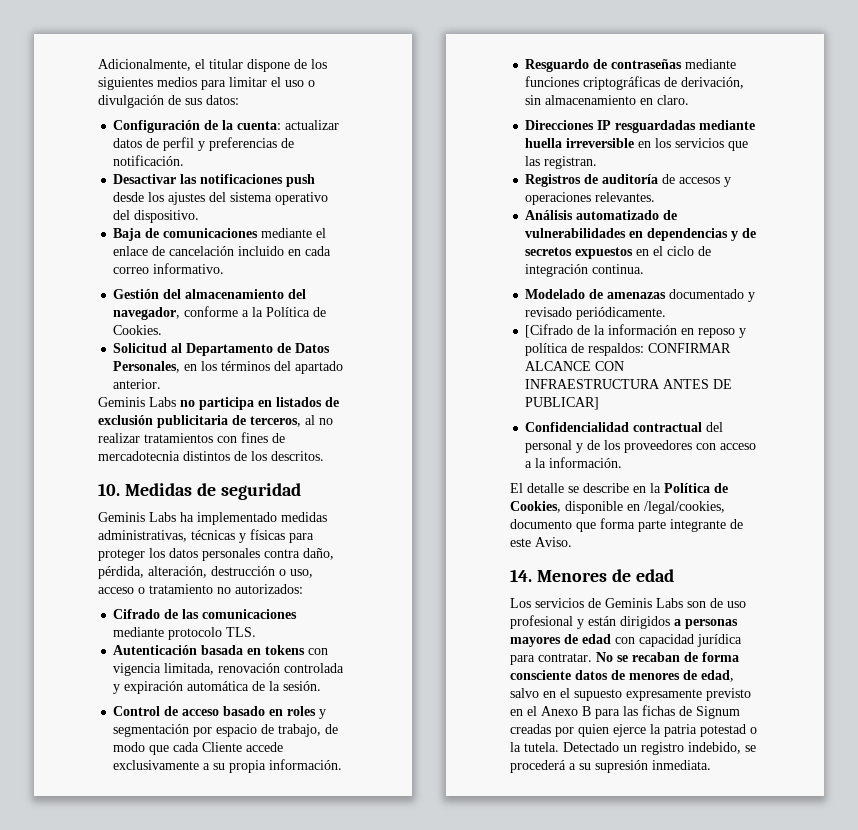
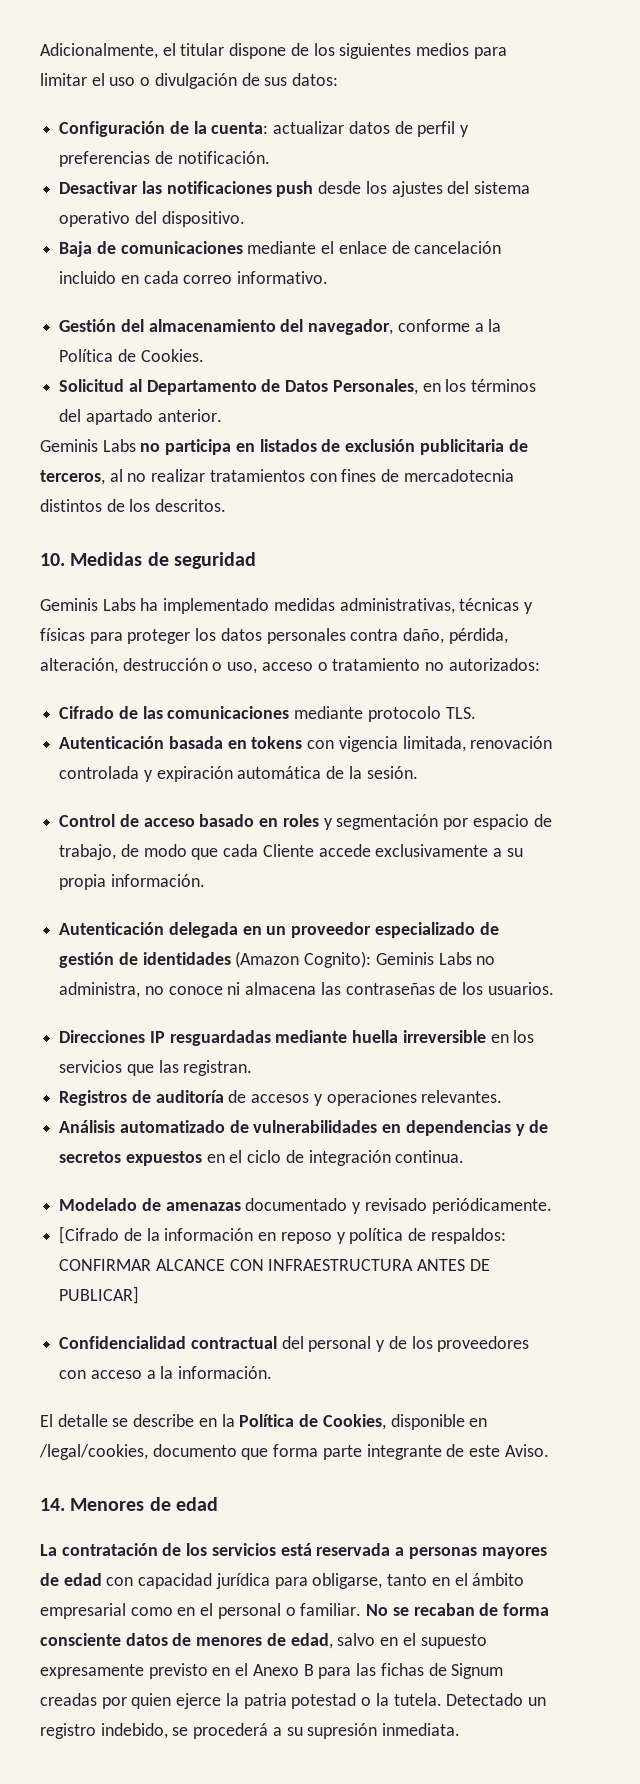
[525,59,737,72] [525,76,745,90] [525,95,690,105] Resguardo de contraseñas mediante funciones criptográficas de derivación, sin almacenamiento en claro. -> [59,922,499,938] [59,951,496,968] [59,982,554,998] Autenticación delegada en un proveedor especializado de gestión de identidades (Amazon Cognito): Geminis Labs no administra, no conoce ni almacena las contraseñas de los usuarios.
[510,598,746,608] [510,615,670,629] Los servicios de Geminis Labs son de uso profesional y están dirigidos -> [40,1543,391,1556] La contratación de los servicios está reservada
[538,653,592,662] contratar. -> [312,1573,525,1589] [40,1603,362,1619] obligarse, tanto en el ámbito empresarial como en el personal o familiar.

